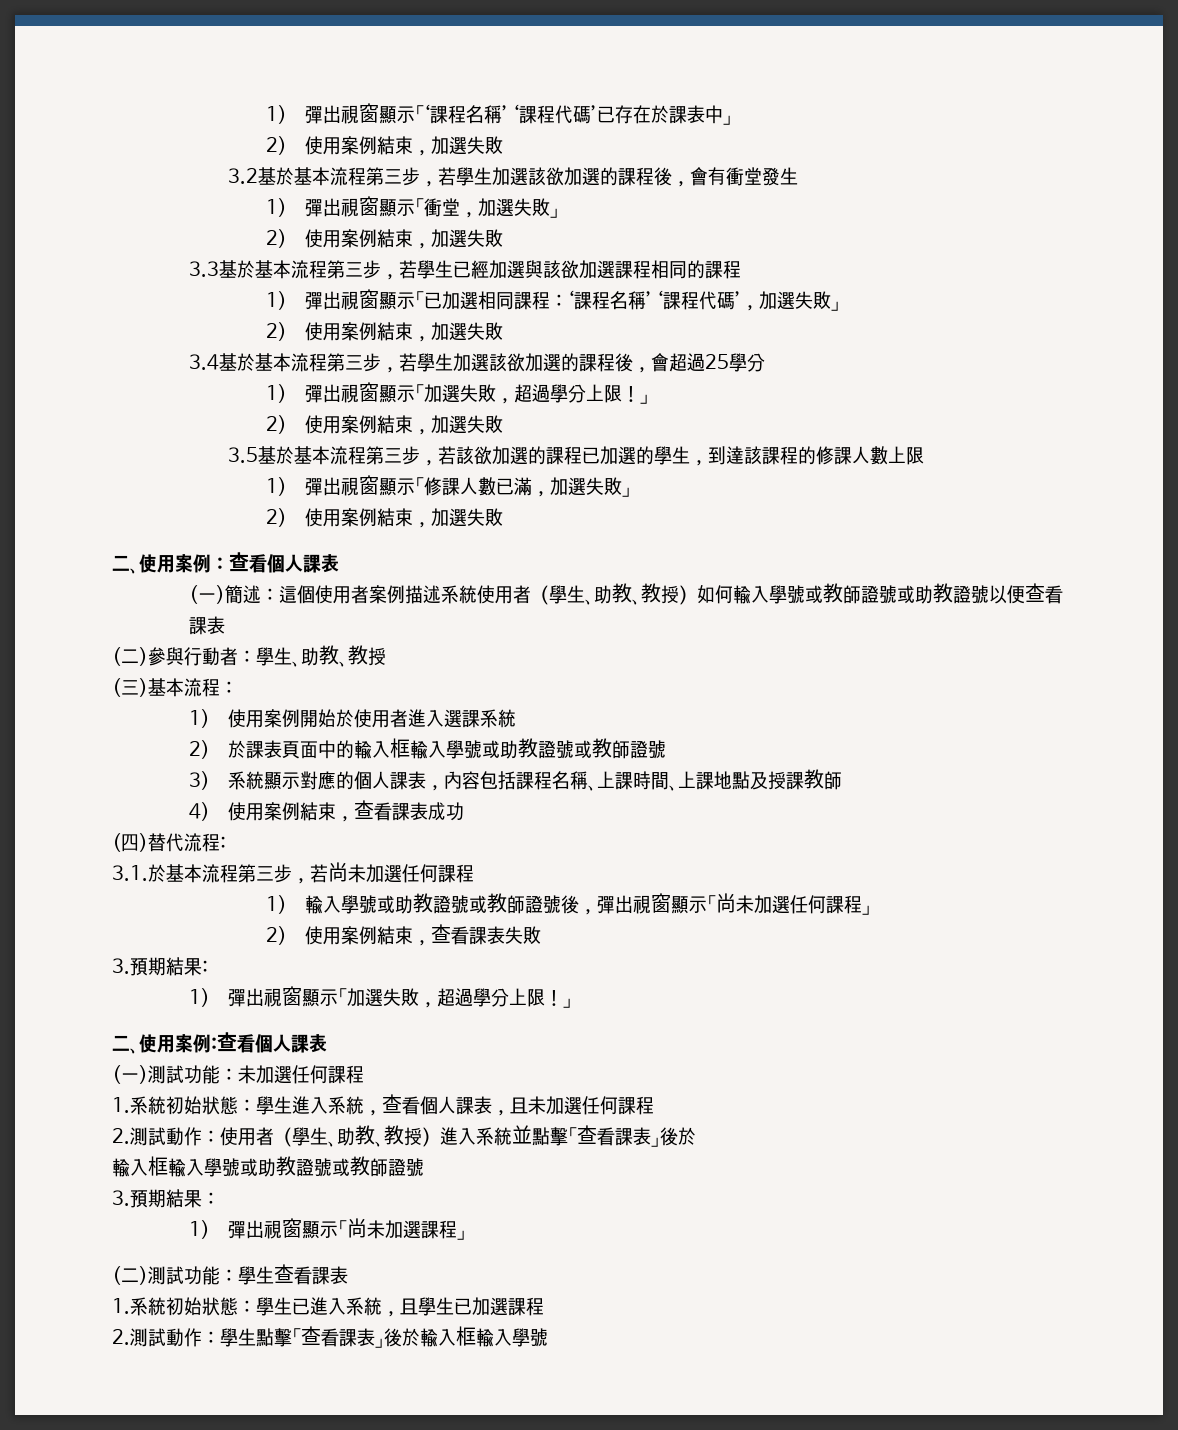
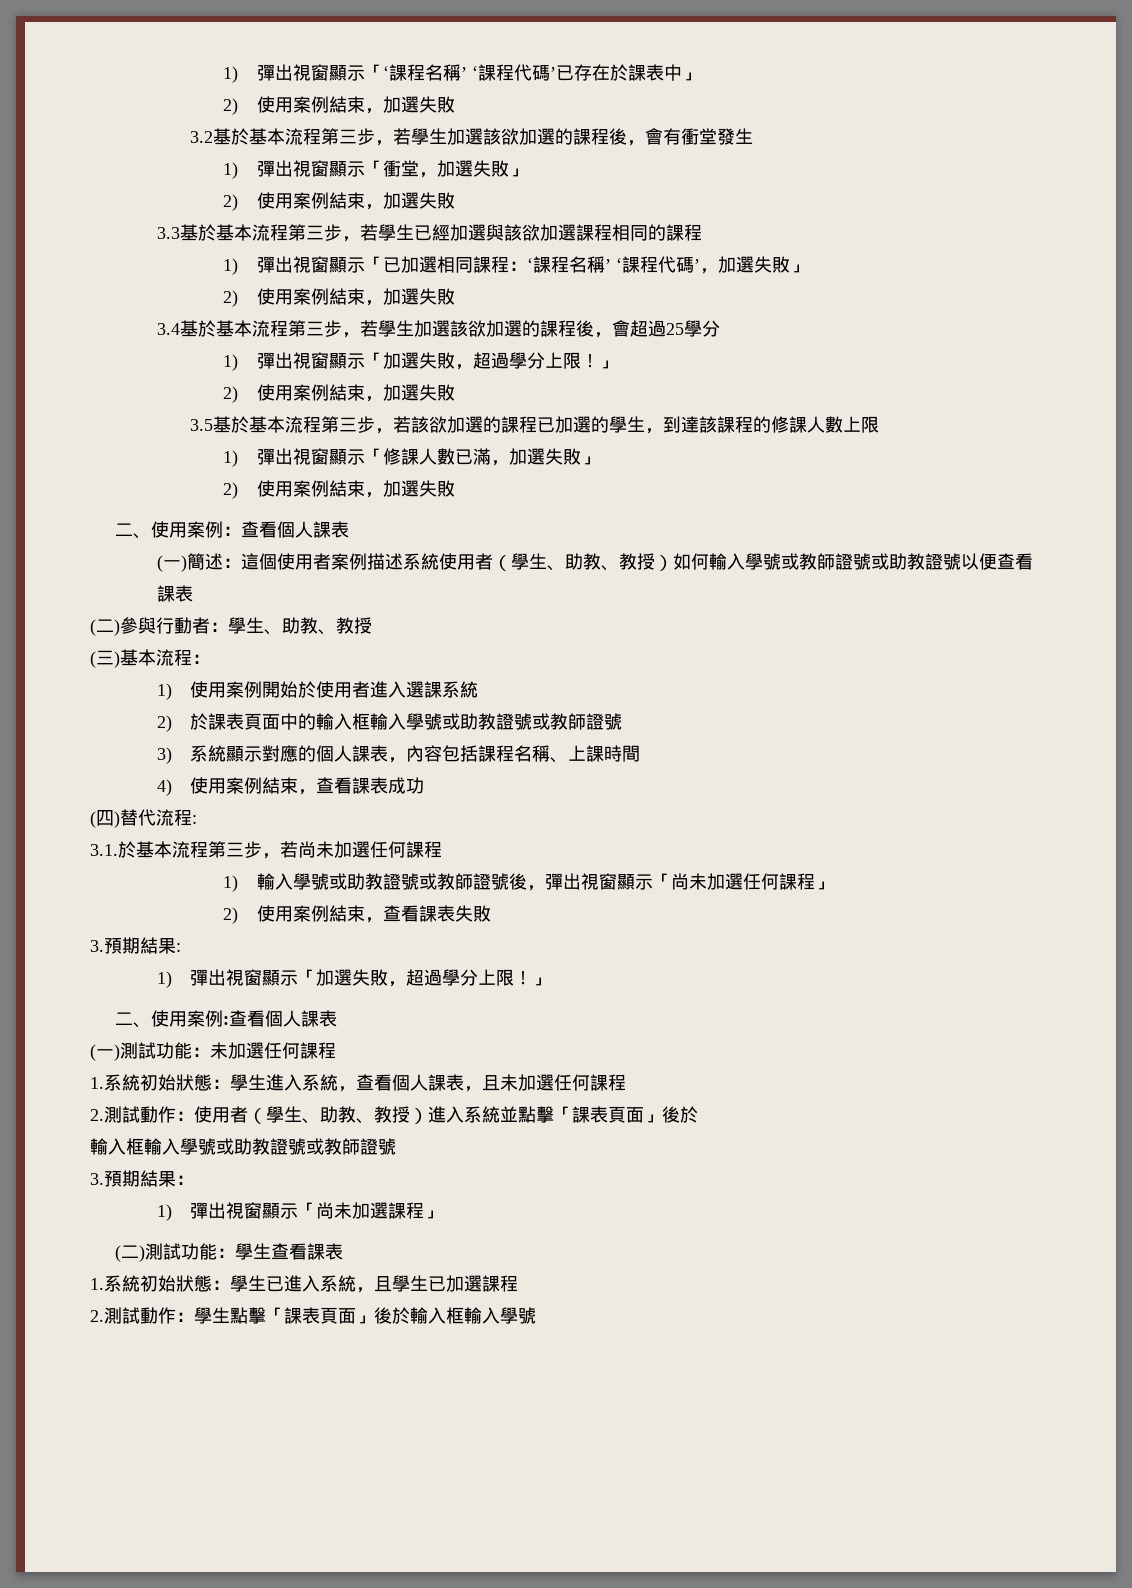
[668,769,842,791] 、上課地點及授課教師 -> (640, 753) none
[577,1125,651,1146] 查看課表 -> [572,1106,644,1123] 課表頁面
[301,1326,375,1347] 查看課表 -> [284,1307,356,1324] 課表頁面

